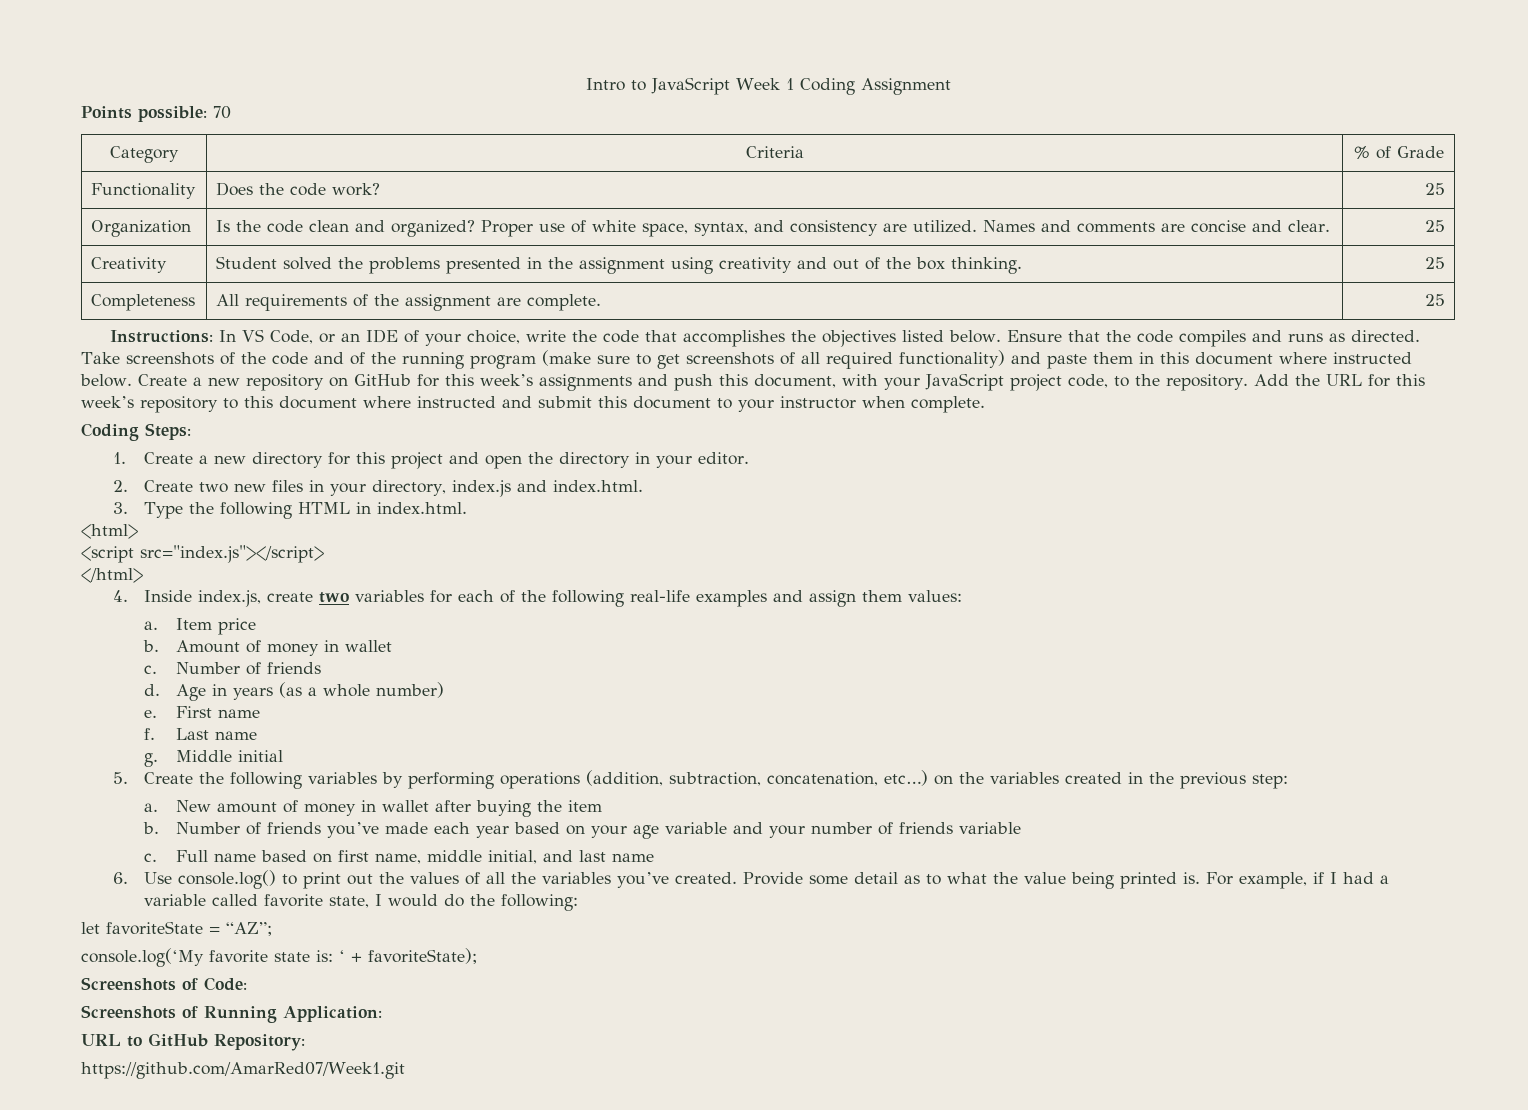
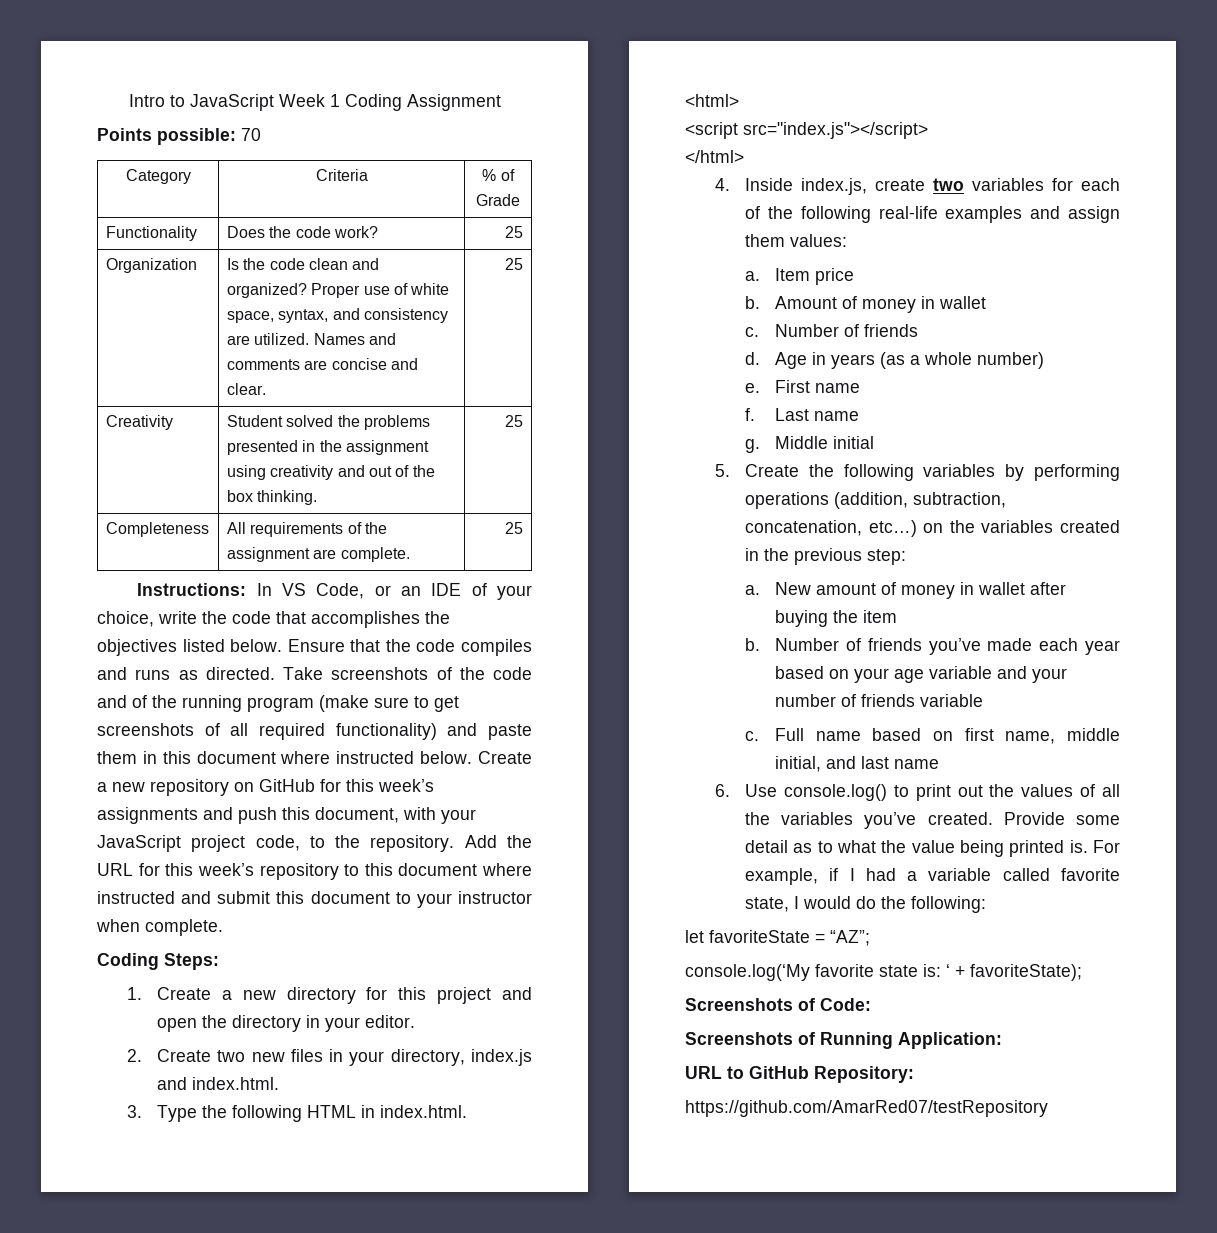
[81,1062,405,1079] https://github.com/AmarRed07/Week1.git -> [685,1100,1048,1117] https://github.com/AmarRed07/testRepository

